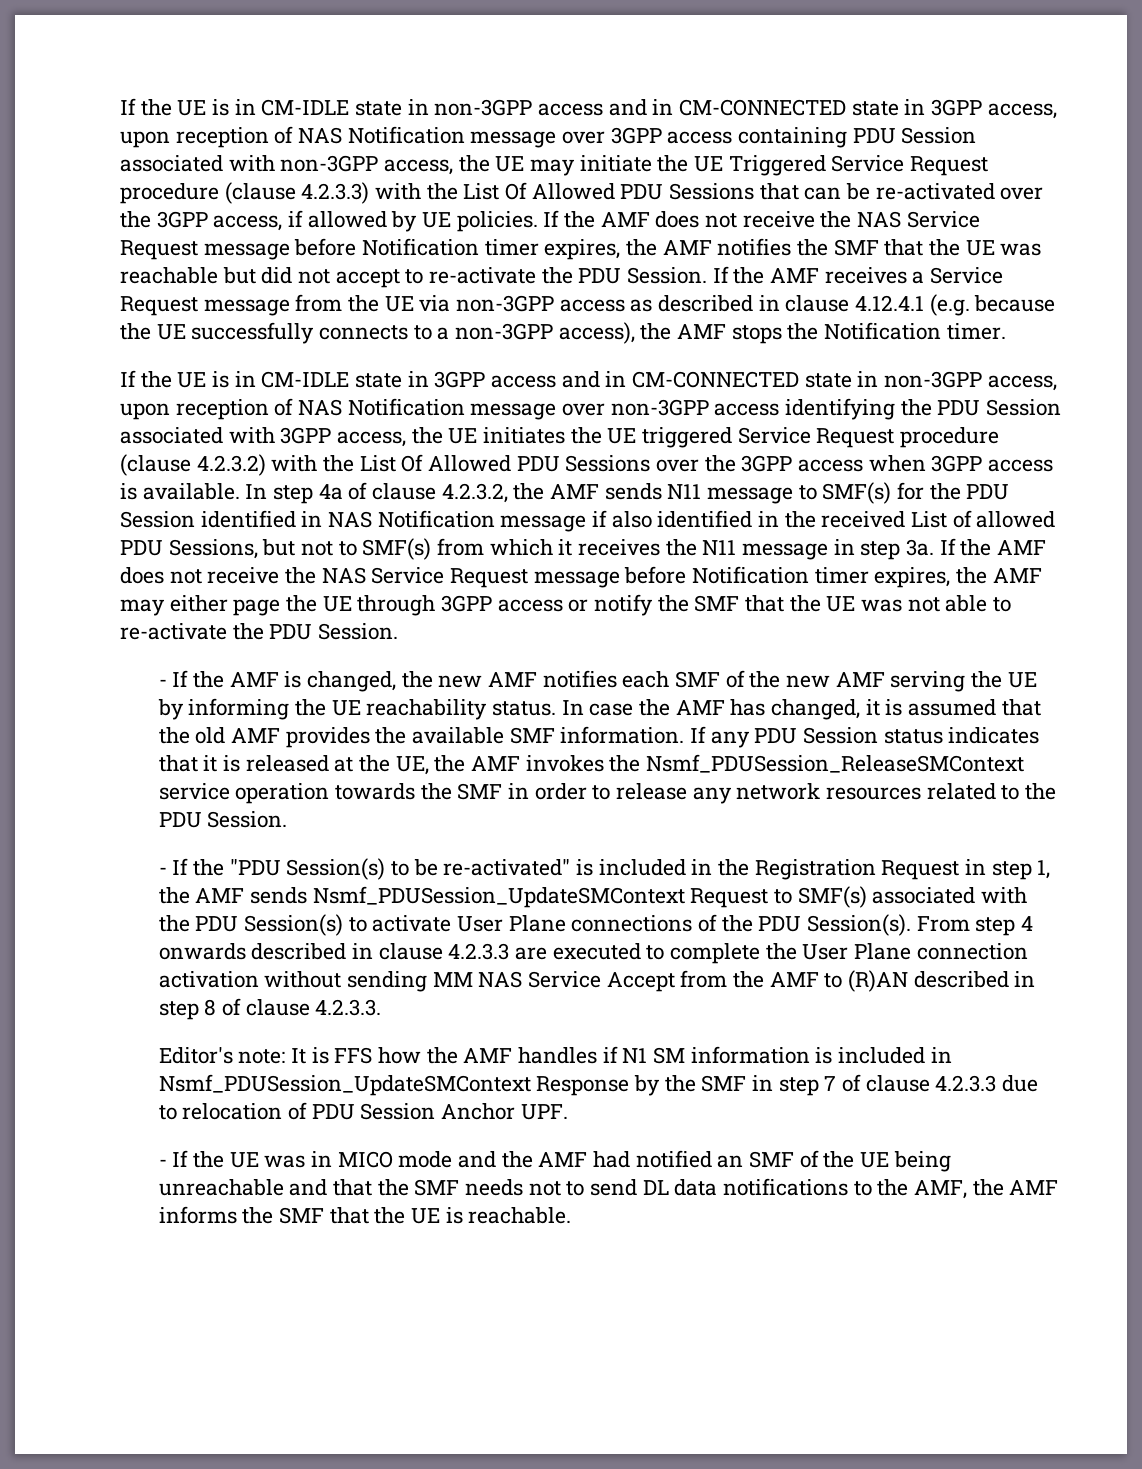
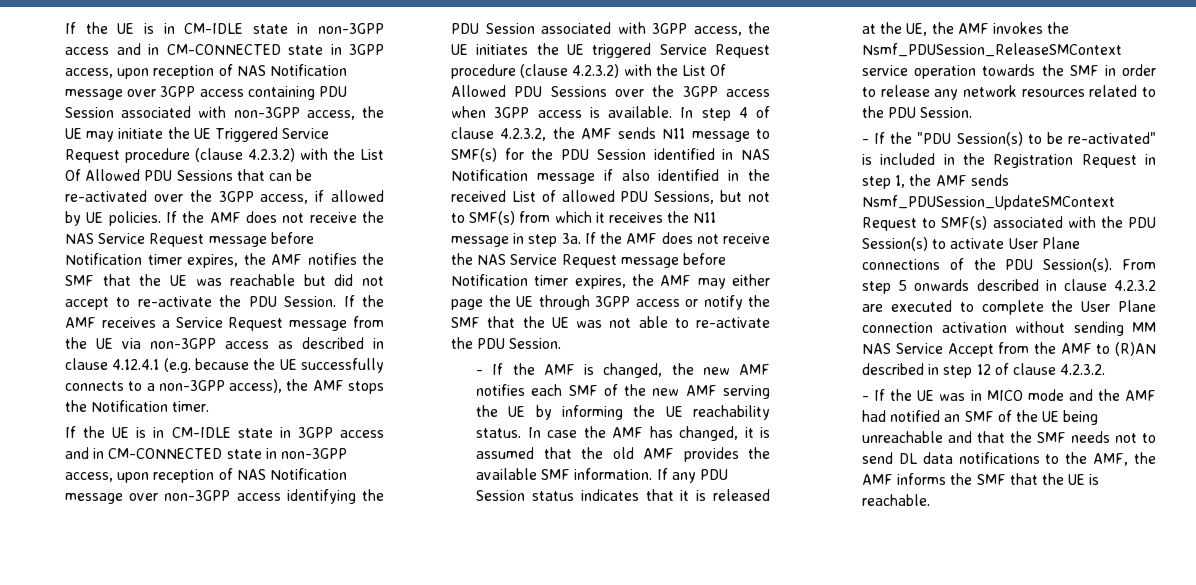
[301,182,370,204] 4.2.3.3) -> [248,148,296,162] 4.2.3.2)
[318,484,343,500] 4a -> [738,107,748,118] 4
[1021,916,1034,931] 4 -> [898,280,908,291] 5
[448,943,510,960] 4.2.3.3 -> [1114,280,1156,291] 4.2.3.2
[204,998,382,1016] [158,1046,952,1064] [158,1074,1039,1096] [158,1102,568,1120] 8 of clause 4.2.3.3. // Editor's note: It is FFS how the AMF handles if N1 SM information is included in Nsmf_PDUSession_UpdateSMContext Response by the SMF in step 7 of clause 4.2.3.3 due to relocation of PDU Session Anchor UPF. -> [976,363,1106,375] 12 of clause 4.2.3.2.

